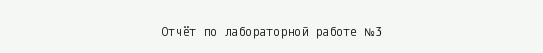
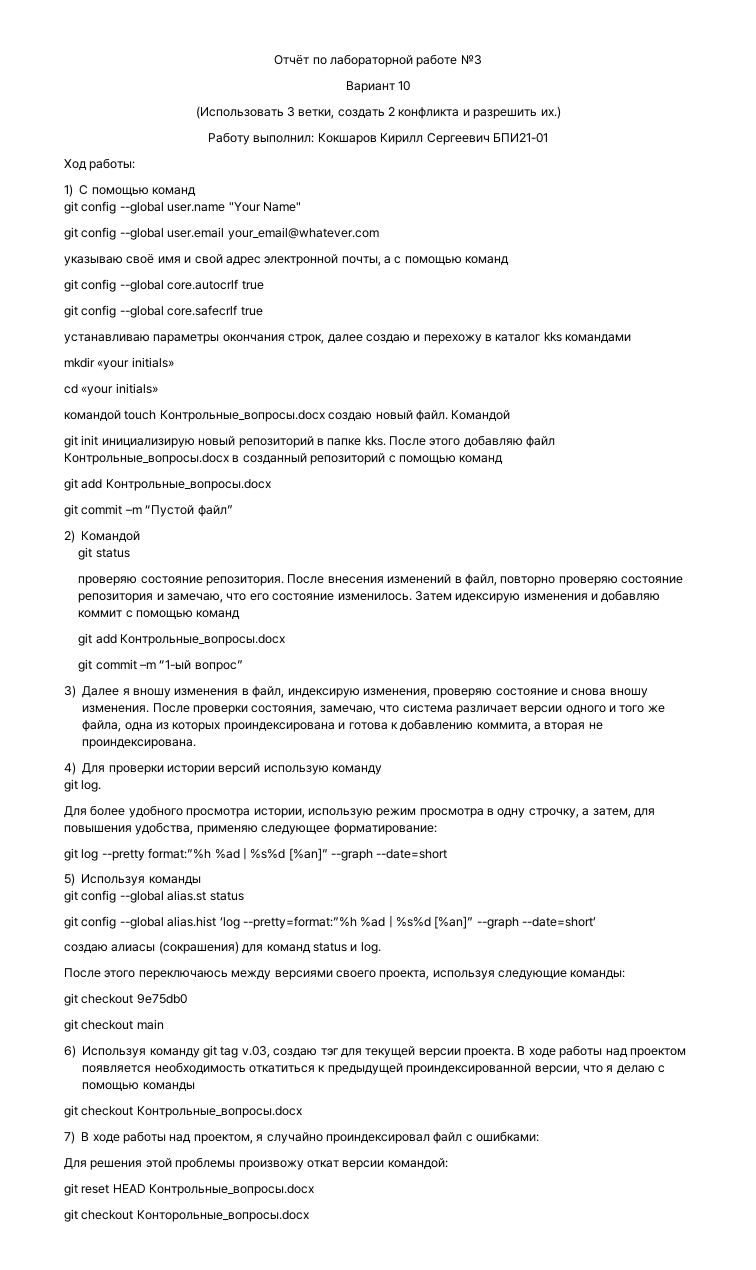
(382, 31) none -> [345,81,411,93] [195,106,561,119] [208,132,548,145] [64,158,136,171] [64,184,196,197] [64,201,301,214] [64,227,379,240] [64,253,510,266] [64,279,264,292] [64,305,263,318] [64,332,632,344] [64,357,174,370] [64,383,158,396] [64,410,511,422] [64,435,556,448] [64,453,504,465] [64,478,271,491] [64,504,233,517] [64,530,141,543] [78,547,130,560] [78,574,684,586] [78,590,661,603] [78,610,241,619] [78,633,286,646] [78,659,243,672] [64,685,648,698] [82,703,665,715] [82,719,603,732] [82,739,197,749] [64,762,383,775] [64,779,102,792] [64,805,655,818] [64,822,437,835] [64,847,448,861] [64,873,201,886] [64,890,244,903] [64,915,597,929] [64,941,381,954] [64,968,626,980] [64,993,187,1006] [64,1019,164,1032] [64,1045,686,1058] [82,1062,665,1075] [82,1082,195,1091] [64,1105,302,1118] [64,1131,539,1144] [64,1157,448,1170] [64,1183,315,1196] [64,1209,309,1222] // Вариант 10 // (Использовать 3 ветки, создать 2 конфликта и разрешить их.) // Работу выполнил: Кокшаров Кирилл Сергеевич БПИ21-01 // Ход работы: // 1) С помощью команд // git config --global user.name "Your Name" // git config --global user.email your_email@whatever.com // указываю своё имя и свой адрес электронной почты, а с помощью команд // git config --global core.autocrlf true // git config --global core.safecrlf true // устанавливаю параметры окончания строк, далее создаю и перехожу в каталог kks командами // mkdir «your initials» // cd «your initials» // командой touch Контрольные_вопросы.docx создаю новый файл. Командой // git init инициализирую новый репозиторий в папке kks. После этого добавляю файл Контрольные_вопросы.docx в созданный репозиторий с помощью команд // git add Контрольные_вопросы.docx // git commit –m “Пустой файл” // 2) Командой // git status // проверяю состояние репозитория. После внесения изменений в файл, повторно проверяю состояние репозитория и замечаю, что его состояние изменилось. Затем идексирую изменения и добавляю коммит с помощью команд // git add Контрольные_вопросы.docx // git commit –m “1-ый вопрос” // 3) Далее я вношу изменения в файл, индексирую изменения, проверяю состояние и снова вношу изменения. После проверки состояния, замечаю, что система различает версии одного и того же файла, одна из которых проиндексирована и готова к добавлению коммита, а вторая не проиндексирована. // 4) Для проверки истории версий использую команду // git log. // Для более удобного просмотра истории, использую режим просмотра в одну строчку, а затем, для повышения удобства, применяю следующее форматирование: // git log --pretty format:”%h %ad | %s%d [%an]” --graph --date=short // 5) Используя команды // git config --global alias.st status // git config --global alias.hist ‘log --pretty=format:”%h %ad | %s%d [%an]” --graph --date=short’ // создаю алиасы (сокрашения) для команд status и log. // После этого переключаюсь между версиями своего проекта, используя следующие команды: // git checkout 9e75db0 // git checkout main // 6) Используя команду git tag v.03, создаю тэг для текущей версии проекта. В ходе работы над проектом появляется необходимость откатиться к предыдущей проиндексированной версии, что я делаю с помощью команды // git checkout Контрольные_вопросы.docx // 7) В ходе работы над проектом, я случайно проиндексировал файл с ошибками: // Для решения этой проблемы произвожу откат версии командой: // git reset HEAD Контрольные_вопросы.docx // git checkout Конторольные_вопросы.docx

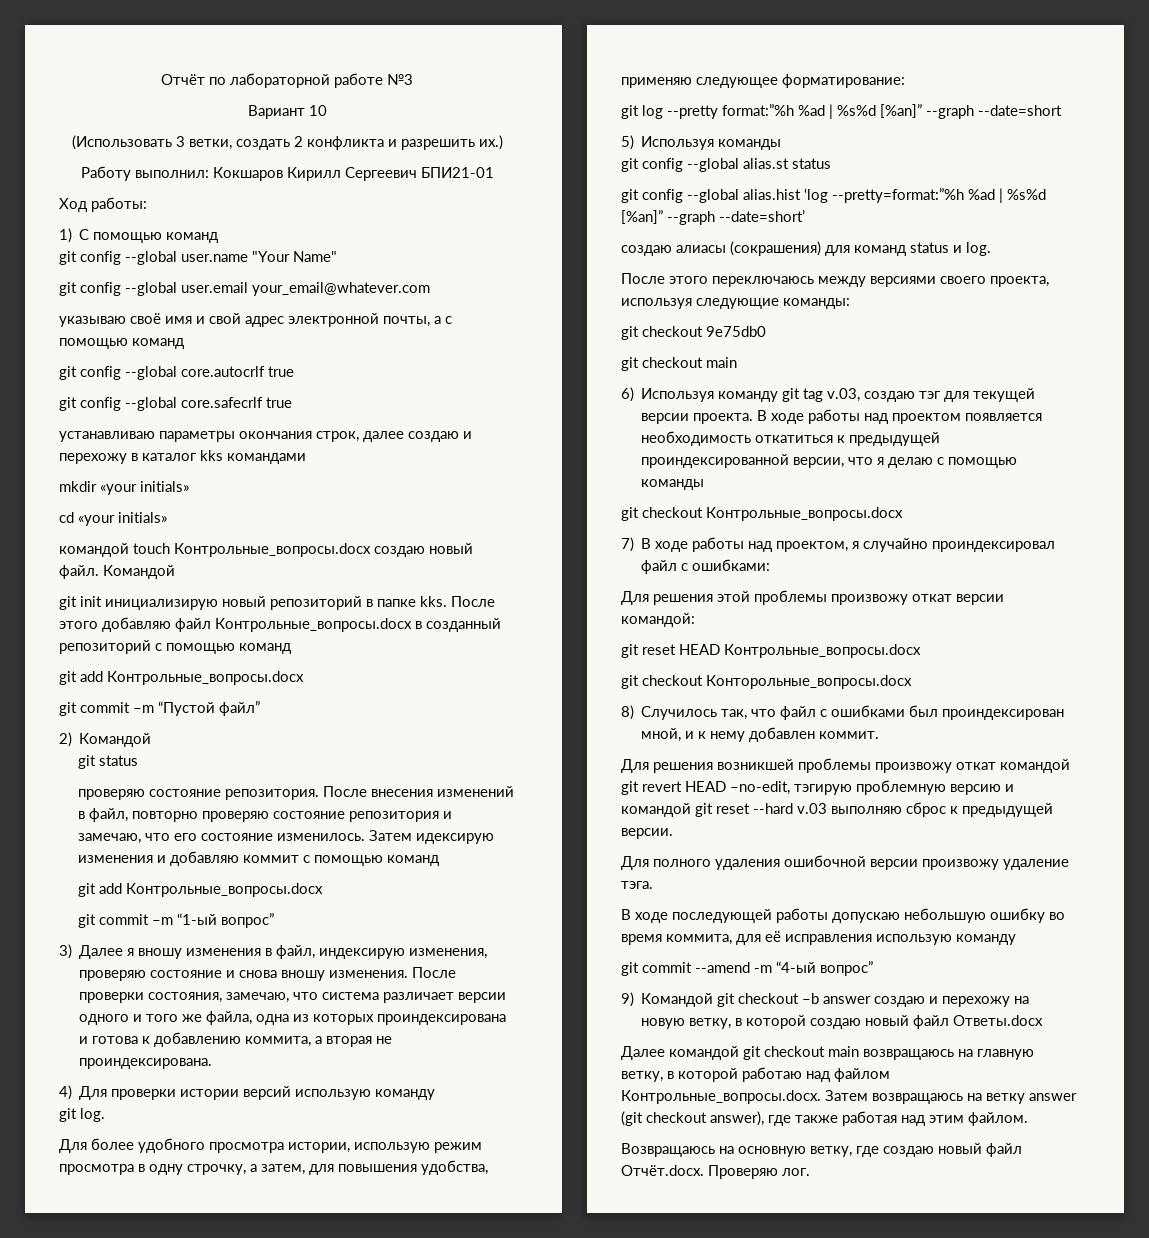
(309, 1216) none -> [621,705,1065,720] [641,727,880,742] [621,758,1070,773] [621,780,1014,795] [621,802,1053,817] [621,828,673,839] [621,855,1069,870] [621,881,653,889] [621,908,1065,923] [621,931,1016,945] [621,961,873,976] [621,992,1030,1007] [641,1015,1044,1029] [621,1046,1034,1060] [621,1067,890,1082] [621,1090,1077,1104] [621,1111,1028,1126] [621,1143,1022,1157] [621,1165,810,1179] // 8) Cлучилось так, что файл с ошибками был проиндексирован мной, и к нему добавлен коммит. // Для решения возникшей проблемы произвожу откат командой git revert HEAD –no-edit, тэгирую проблемную версию и командой git reset --hard v.03 выполняю сброс к предыдущей версии. // Для полного удаления ошибочной версии произвожу удаление тэга. // В ходе последующей работы допускаю небольшую ошибку во время коммита, для её исправления использую команду // git commit --amend -m “4-ый вопрос” // 9) Командой git checkout –b answer создаю и перехожу на новую ветку, в которой создаю новый файл Ответы.docx // Далее командой git checkout main возвращаюсь на главную ветку, в которой работаю над файлом Контрольные_вопросы.docx. Затем возвращаюсь на ветку answer (git checkout answer), где также работая над этим файлом. // Возвращаюсь на основную ветку, где создаю новый файл Отчёт.docx. Проверяю лог.

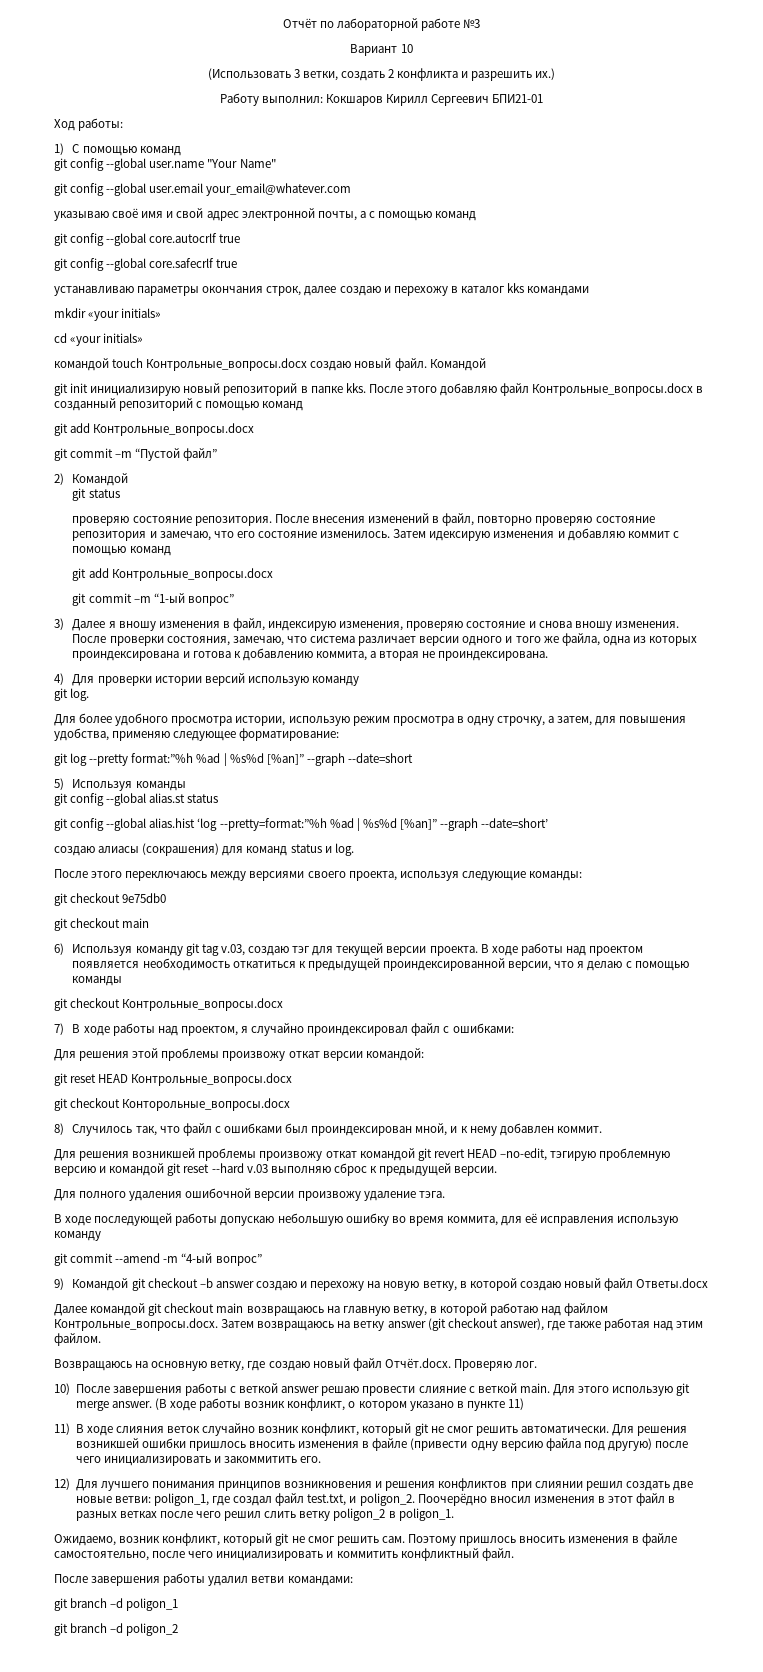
(810, 1172) none -> [54,1383,691,1396] [75,1398,525,1411] [54,1423,688,1436] [75,1438,689,1451] [75,1456,322,1466] [54,1478,694,1491] [75,1493,676,1506] [75,1508,454,1521] [54,1533,678,1546] [54,1548,514,1561] [54,1573,353,1586] [54,1598,179,1611] [54,1623,179,1636] // 10) После завершения работы с веткой answer решаю провести слияние с веткой main. Для этого использую git merge answer. (В ходе работы возник конфликт, о котором указано в пункте 11) // 11) В ходе слияния веток случайно возник конфликт, который git не смог решить автоматически. Для решения возникшей ошибки пришлось вносить изменения в файле (привести одну версию файла под другую) после чего инициализировать и закоммитить его. // 12) Для лучшего понимания принципов возникновения и решения конфликтов при слиянии решил создать две новые ветви: poligon_1, где создал файл test.txt, и poligon_2. Поочерёдно вносил изменения в этот файл в разных ветках после чего решил слить ветку poligon_2 в poligon_1. // Ожидаемо, возник конфликт, который git не смог решить сам. Поэтому пришлось вносить изменения в файле самостоятельно, после чего инициализировать и коммитить конфликтный файл. // После завершения работы удалил ветви командами: // git branch –d poligon_1 // git branch –d poligon_2

